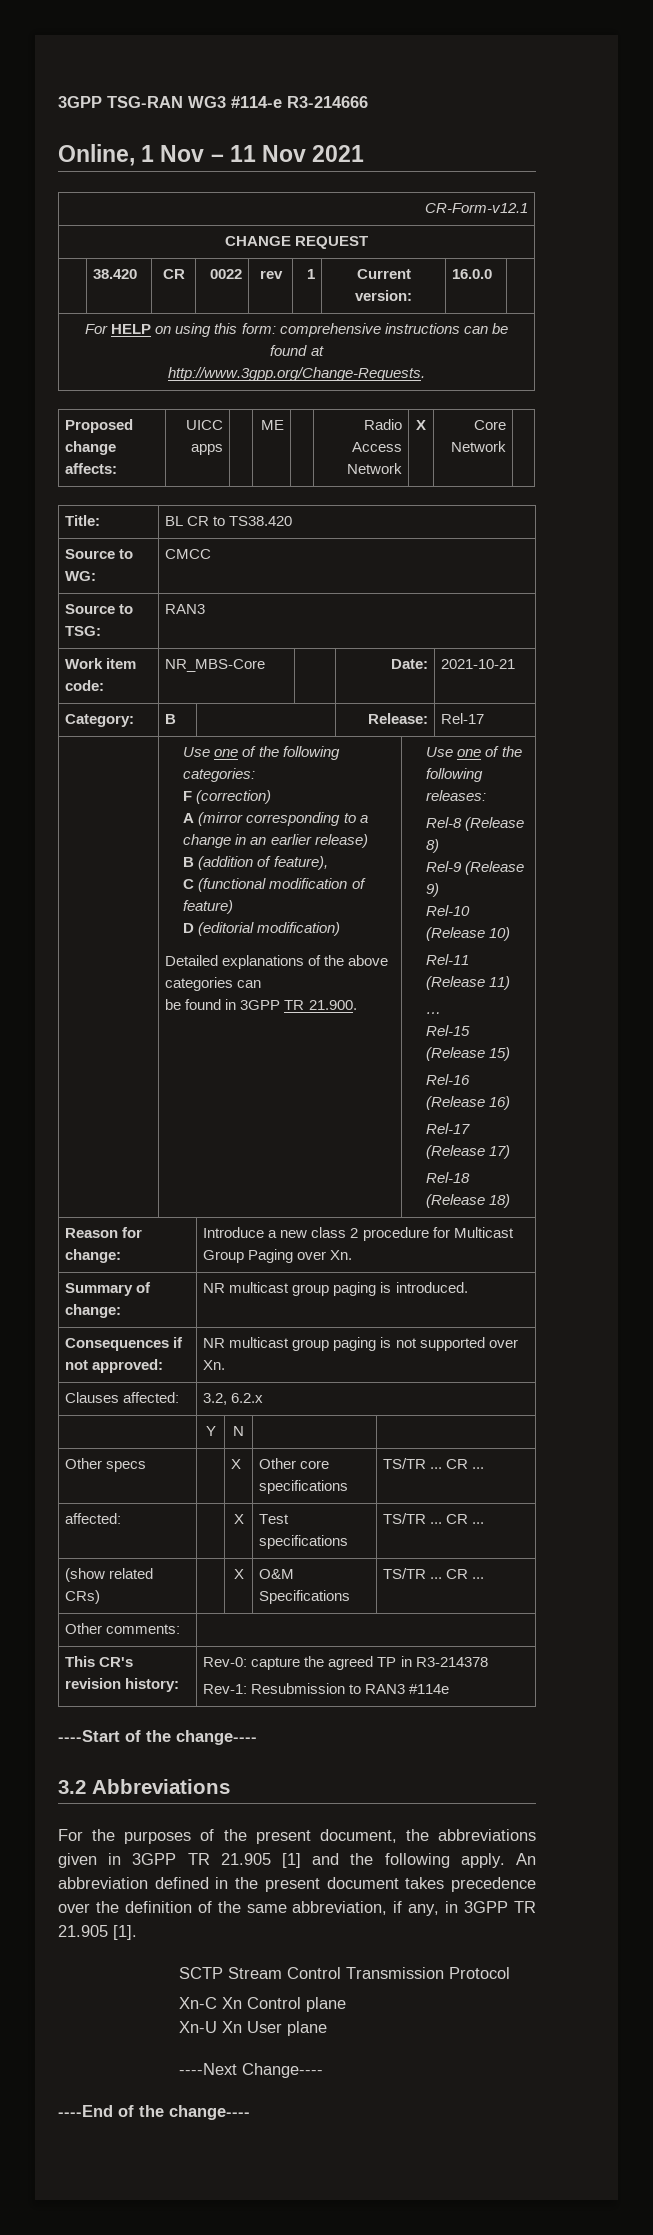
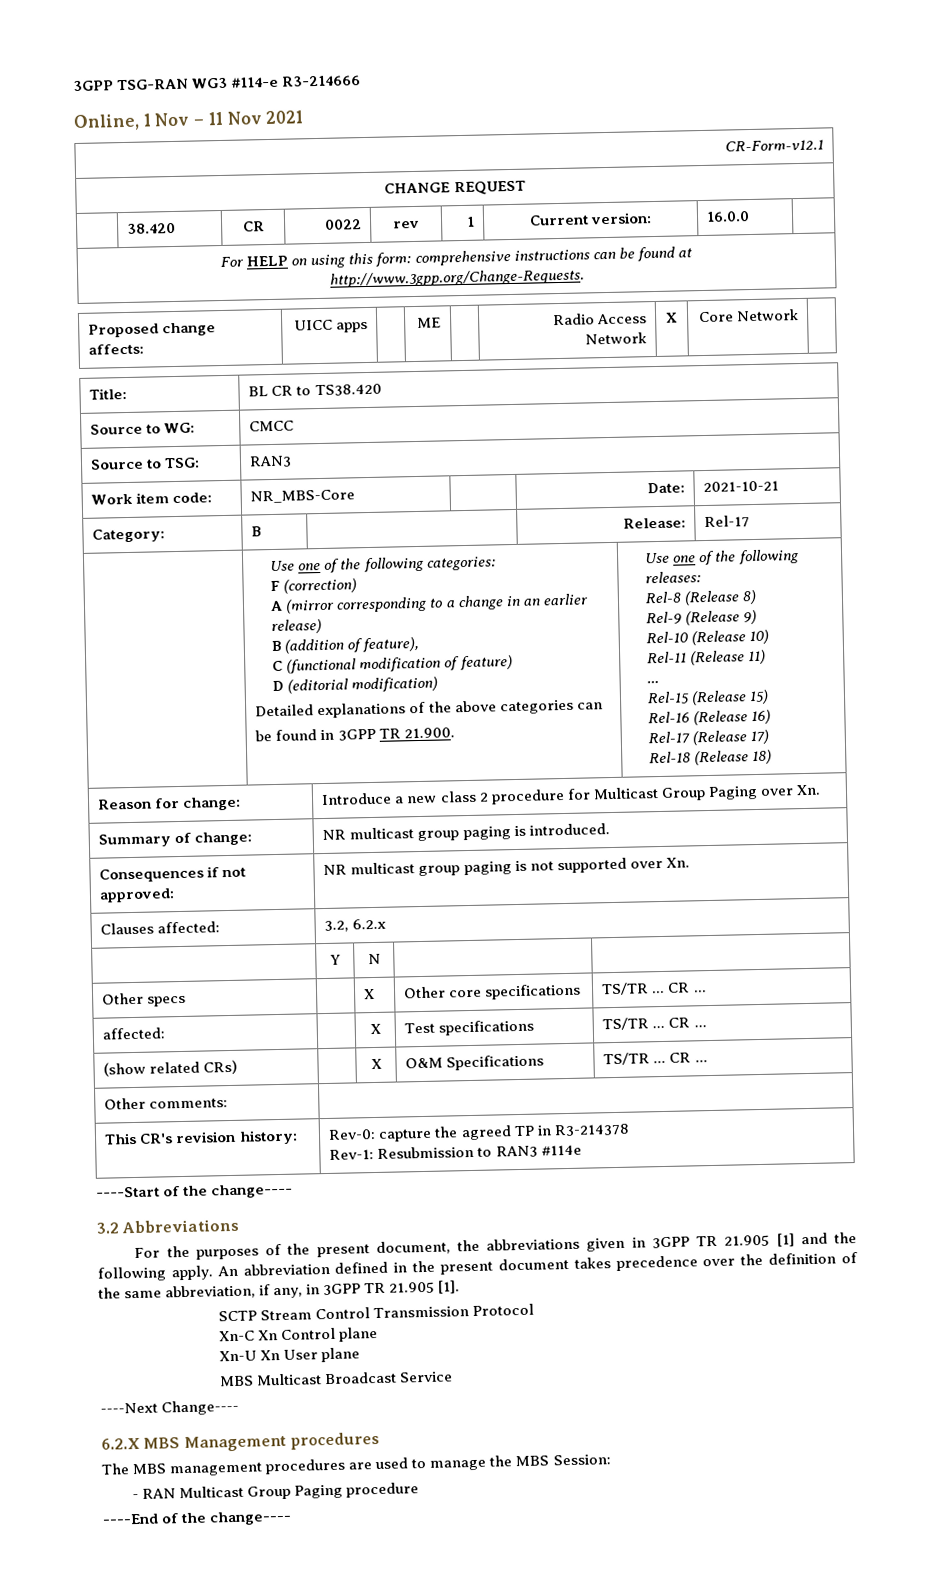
[178,2063,323,2078] ----Next Change---- -> [218,1371,453,1387] [100,1399,240,1416] [101,1431,380,1453] [101,1454,611,1477] [131,1482,420,1500] MBS Multicast Broadcast Service // ----Next Change---- // 6.2.X MBS Management procedures // The MBS management procedures are used to manage the MBS Session: // - RAN Multicast Group Paging procedure

